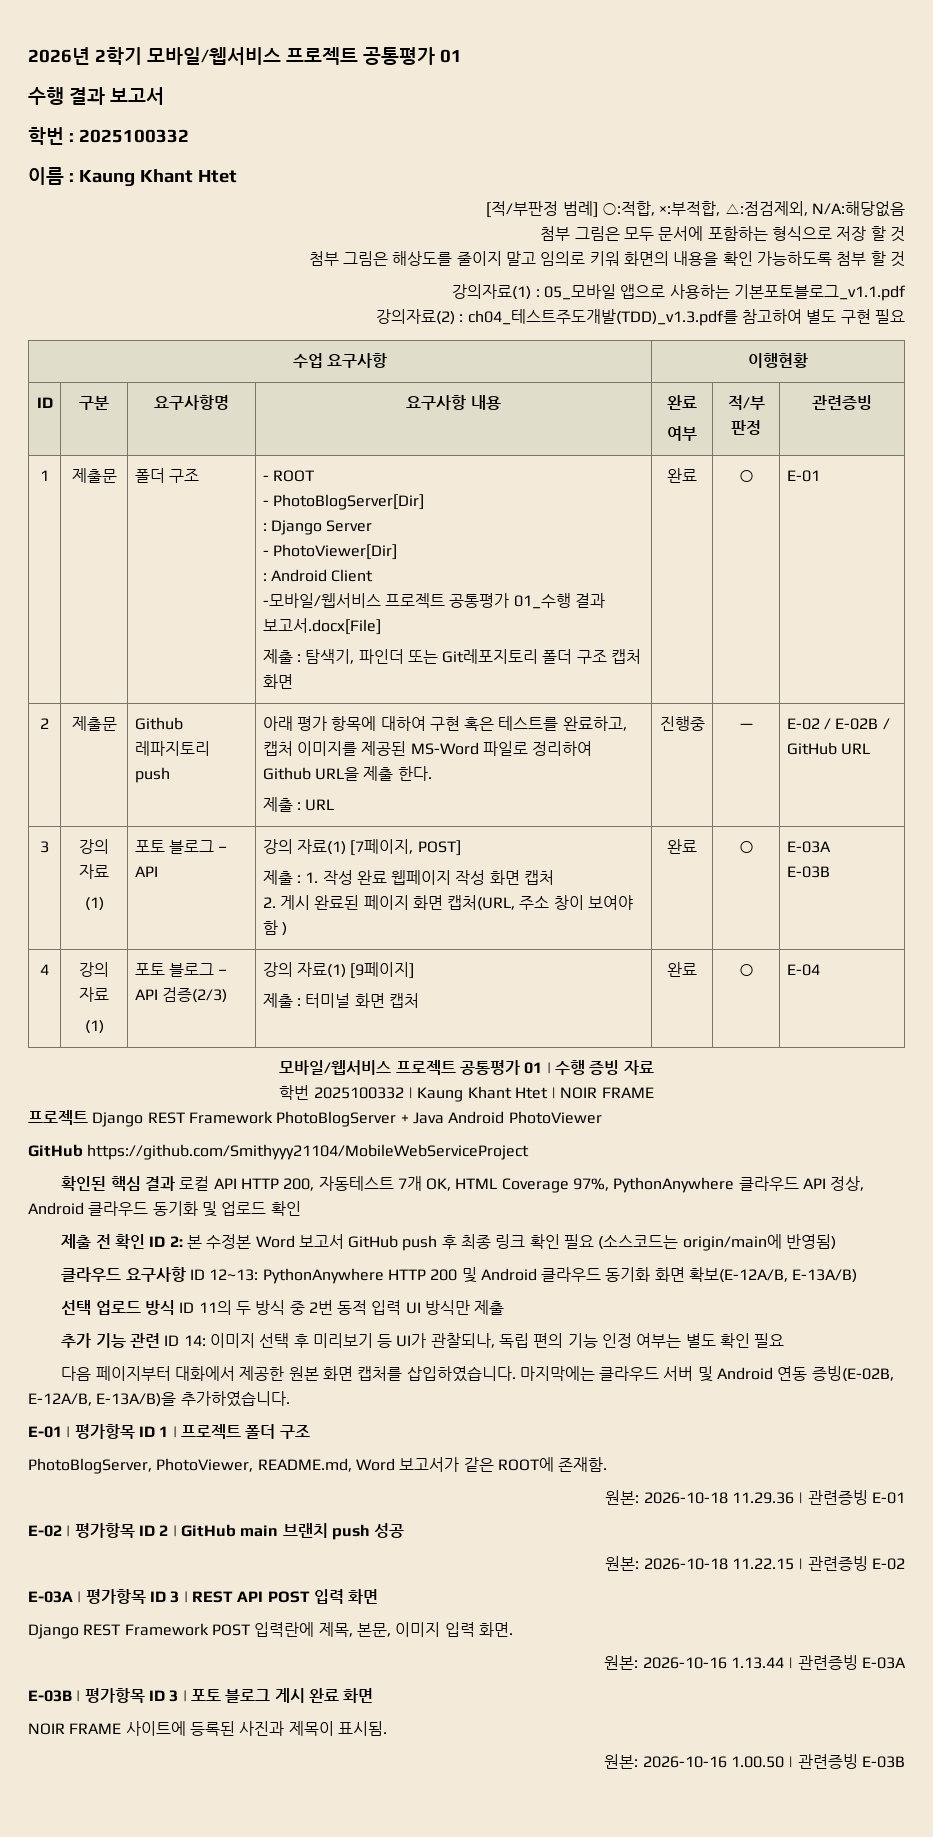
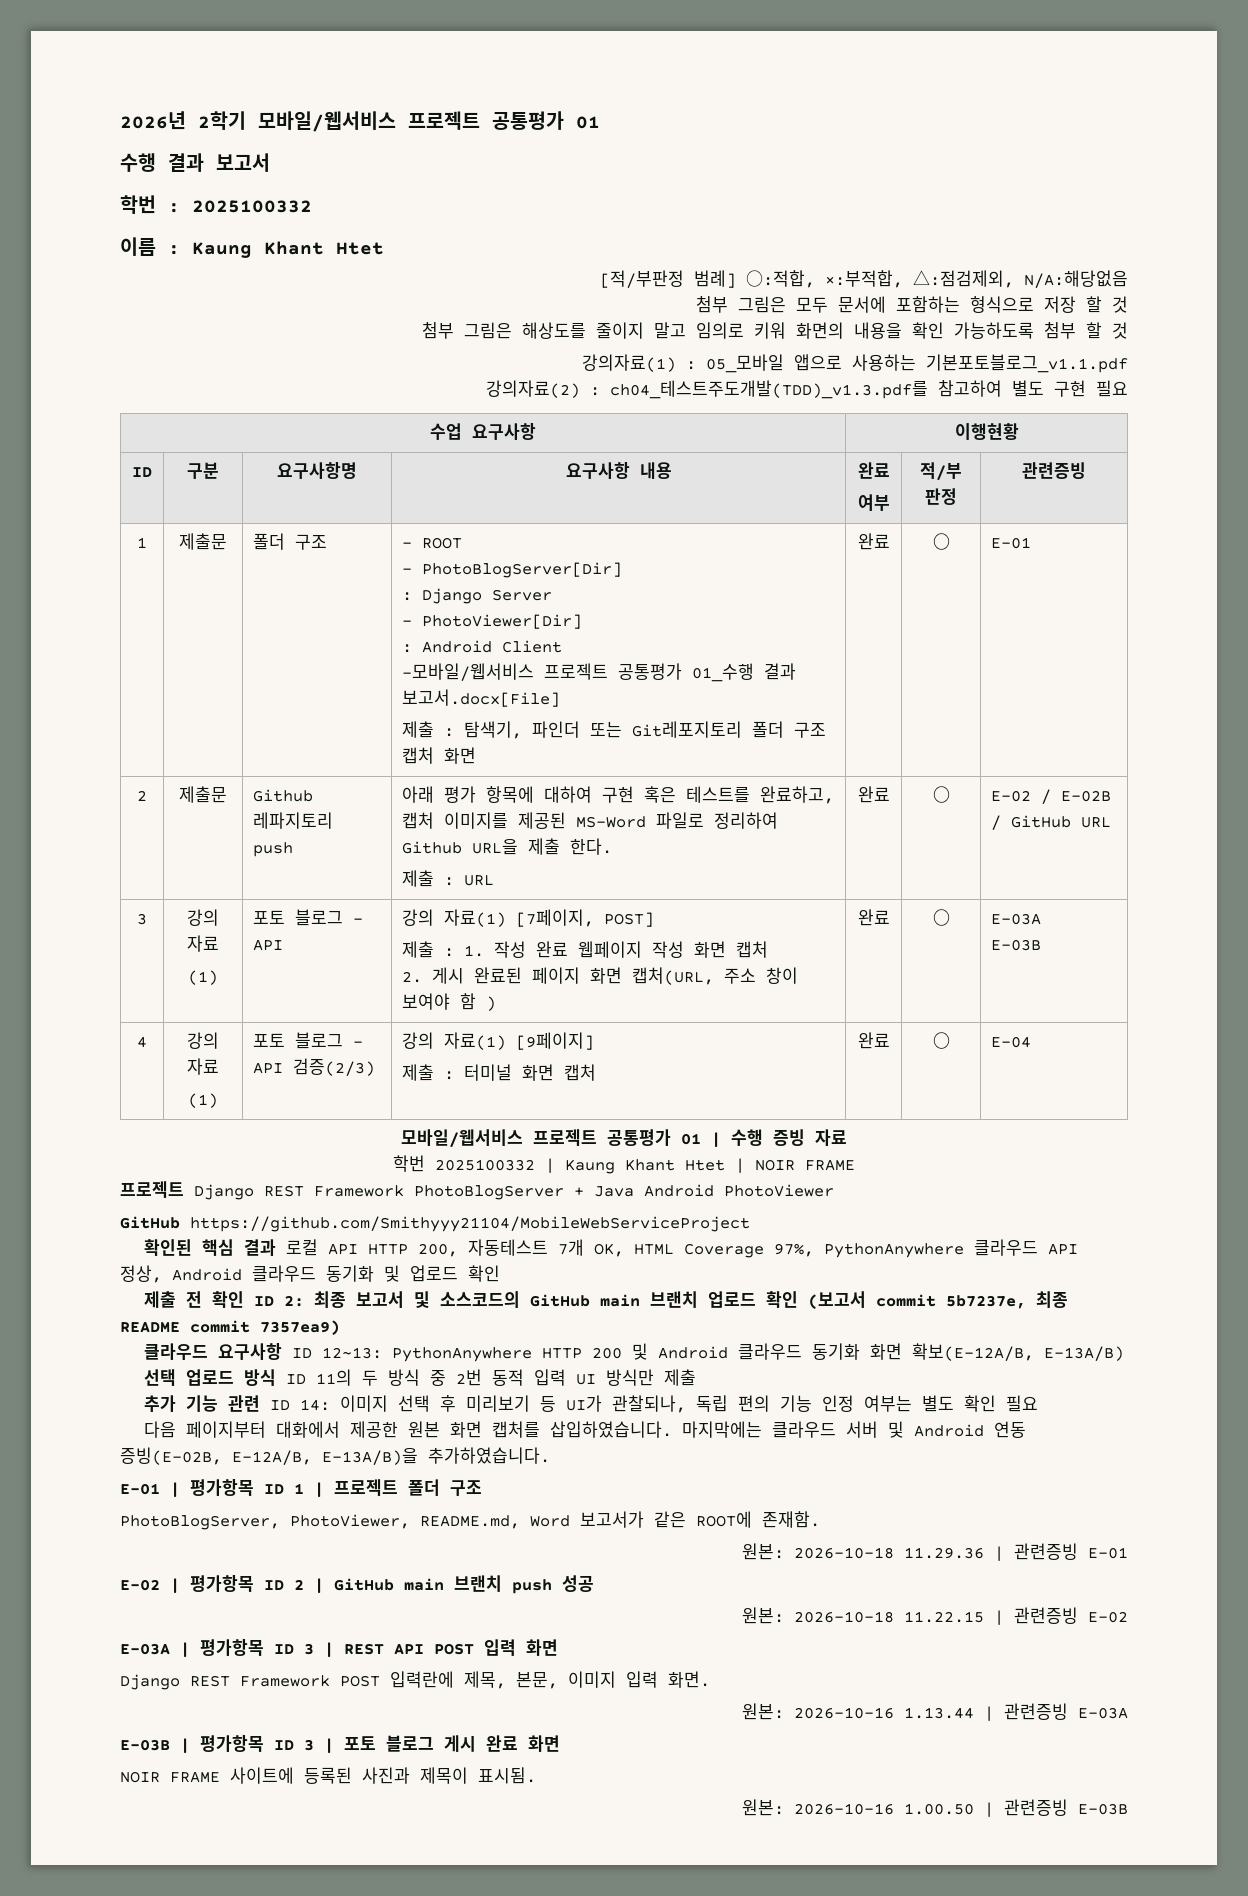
[659,716,705,731] [739,723,753,729] 진행중 | — -> [857,786,890,803] [932,786,950,803] 완료 | ○
[186,1234,837,1251] 본 수정본 Word 보고서 GitHub push 후 최종 링크 확인 필요 (소스코드는 origin/main에 반영됨) -> [313,1291,1068,1309] [120,1320,340,1335] 최종 보고서 및 소스코드의 GitHub main 브랜치 업로드 확인 (보고서 commit 5b7237e, 최종 README commit 7357ea9)

